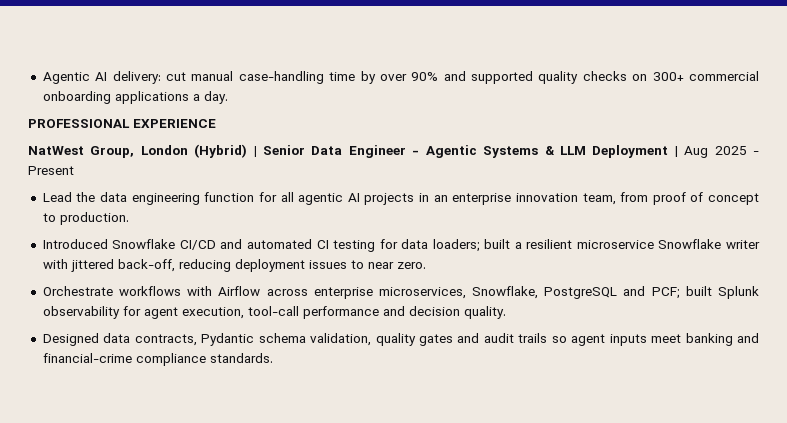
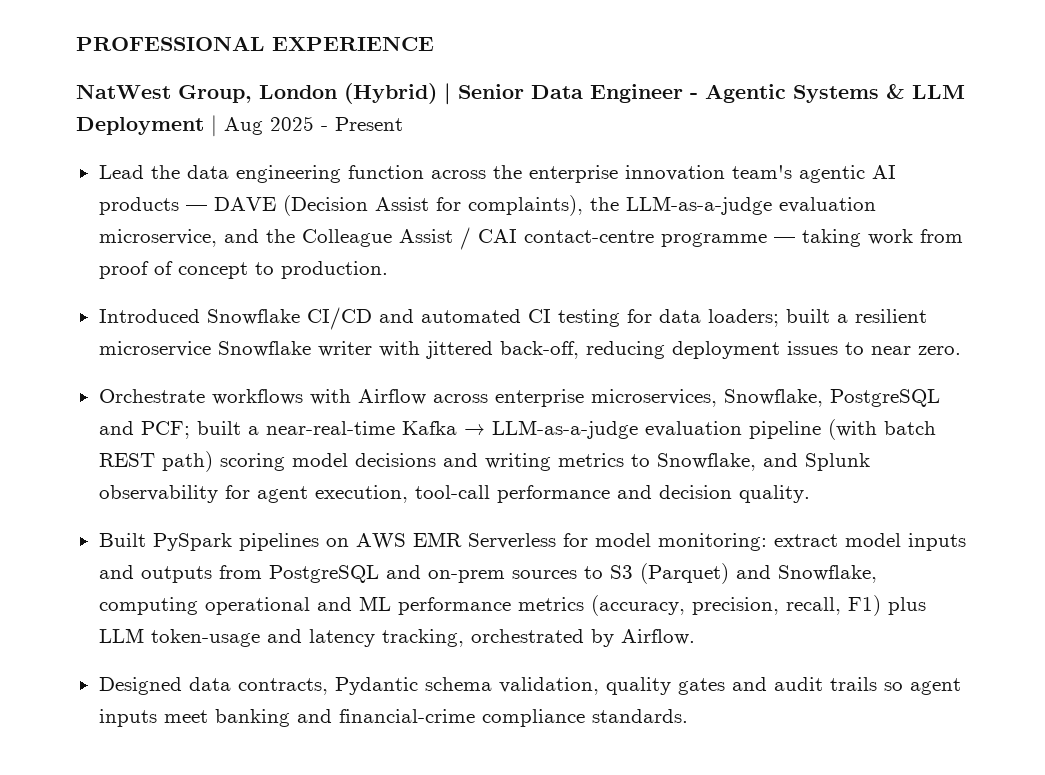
[42,71,759,84] [42,91,228,104] Agentic AI delivery: cut manual case-handling time by over 90% and supported quality checks on 300+ commercial onboarding applications a day. // -> (76, 43) none
[258,192,616,205] for all agentic AI projects in an enterprise innovation team, -> [430,165,896,183] [98,195,876,216] [98,227,913,250] across the enterprise innovation team's agentic AI products — DAVE (Decision Assist for complaints), the LLM-as-a-judge evaluation microservice, and the Colleague Assist / CAI contact-centre programme — taking work
(712, 291) none -> [247,419,936,440] [98,451,798,472] a near-real-time Kafka → LLM-as-a-judge evaluation pipeline (with batch REST path) scoring model decisions and writing metrics to Snowflake, and
(506, 312) none -> [98,532,966,551] [98,563,877,584] [98,595,926,616] [98,628,695,647] // Built PySpark pipelines on AWS EMR Serverless for model monitoring: extract model inputs and outputs from PostgreSQL and on-prem sources to S3 (Parquet) and Snowflake, computing operational and ML performance metrics (accuracy, precision, recall, F1) plus LLM token-usage and latency tracking, orchestrated by Airflow.

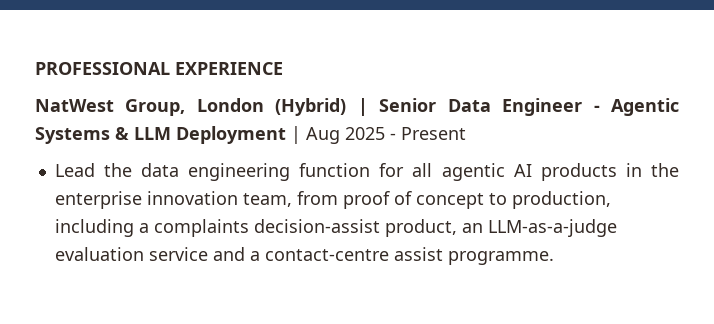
[430,165,896,183] [98,195,876,216] [98,227,913,250] across the enterprise innovation team's agentic AI products — DAVE (Decision Assist for complaints), the LLM-as-a-judge evaluation microservice, and the Colleague Assist / CAI contact-centre programme — taking work -> [379,163,680,181] [54,191,292,209] for all agentic AI products in the enterprise innovation team,
[280,261,388,279] [98,307,927,330] [98,341,961,359] [98,389,940,407] [98,419,936,440] [98,451,870,472] [98,485,810,503] [98,532,966,551] [98,563,877,584] [98,595,926,616] [98,628,695,647] [98,677,961,695] [98,709,688,727] production. // Introduced Snowflake CI/CD and automated CI testing for data loaders; built a resilient microservice Snowflake writer with jittered back-off, reducing deployment issues to near zero. // Orchestrate workflows with Airflow across enterprise microservices, Snowflake, PostgreSQL and PCF; built a near-real-time Kafka → LLM-as-a-judge evaluation pipeline (with batch REST path) scoring model decisions and writing metrics to Snowflake, and Splunk observability for agent execution, tool-call performance and decision quality. // Built PySpark pipelines on AWS EMR Serverless for model monitoring: extract model inputs and outputs from PostgreSQL and on-prem sources to S3 (Parquet) and Snowflake, computing operational and ML performance metrics (accuracy, precision, recall, F1) plus LLM token-usage and latency tracking, orchestrated by Airflow. // Designed data contracts, Pydantic schema validation, quality gates and audit trails so agent inputs meet banking and financial-crime compliance standards. -> [511,191,611,209] [54,219,617,237] [54,247,554,265] production, including a complaints decision-assist product, an LLM-as-a-judge evaluation service and a contact-centre assist programme.

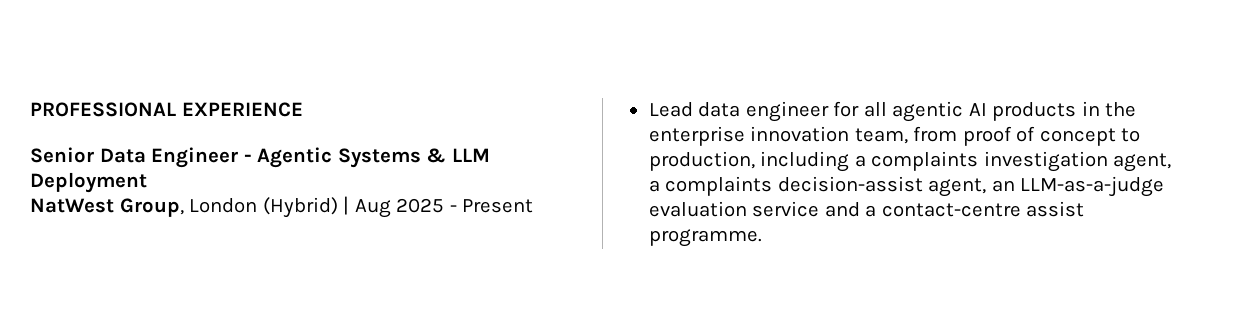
[35,98,368,116] NatWest Group, London (Hybrid) | -> (303, 109) none
(286, 135) none -> [30,197,338,218] // NatWest Group, London (Hybrid)
[103,163,371,181] the data engineering function -> [698,101,829,122] data engineer
[253,219,457,237] decision-assist product, -> [983,151,1172,172] [648,176,987,197] investigation agent, a complaints decision-assist agent,

